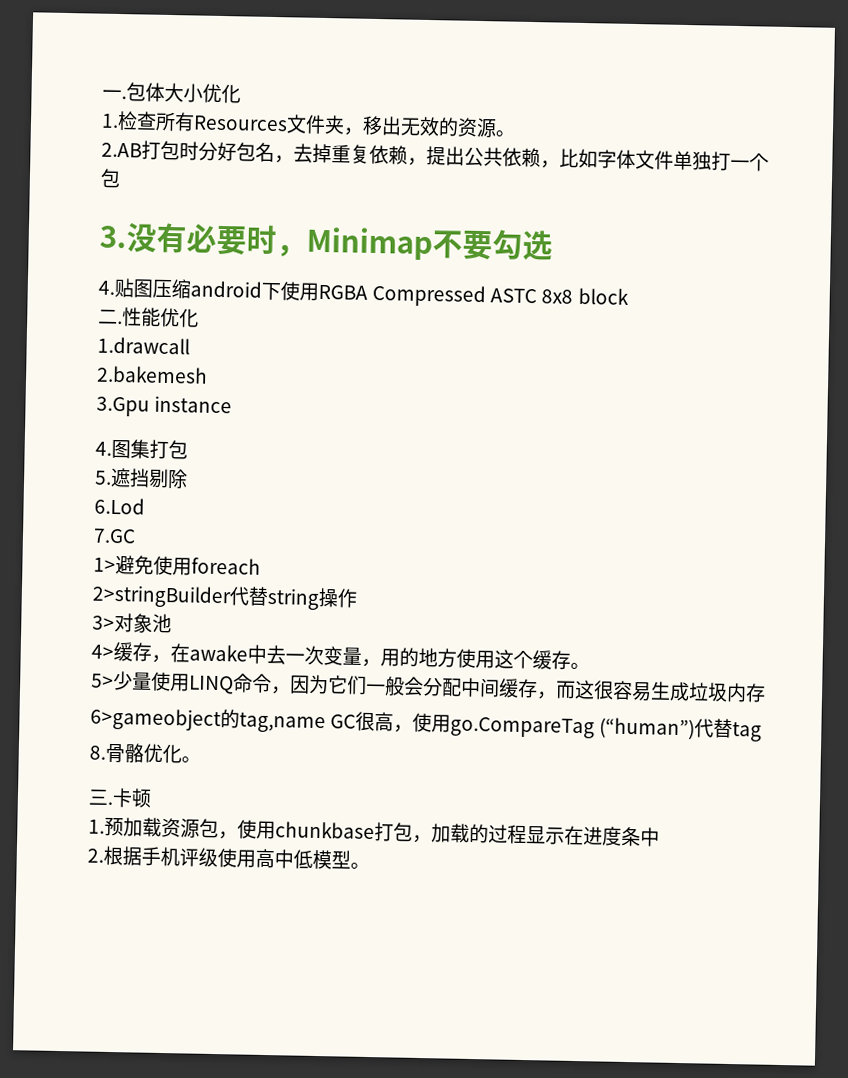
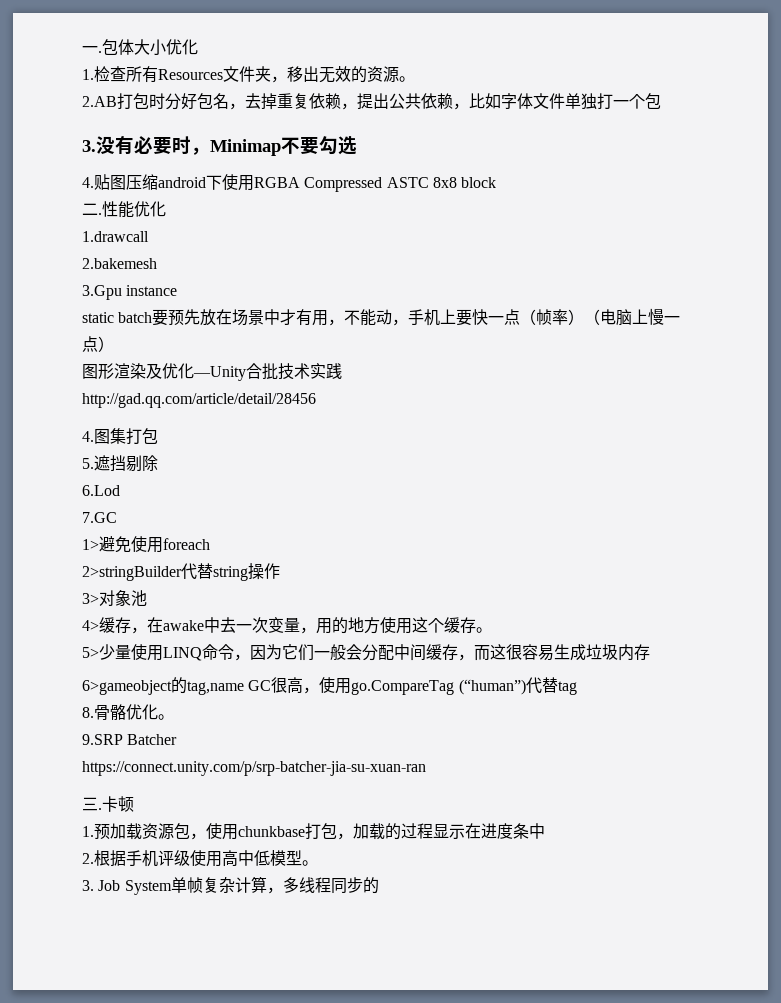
(233, 404) none -> [82,308,681,326] [82,336,114,352] [82,363,342,381] [82,393,316,408] // static batch要预先放在场景中才有用，不能动，手机上要快一点（帧率）（电脑上慢一点） // 图形渲染及优化—Unity合批技术实践 // http://gad.qq.com/article/detail/28456
(201, 759) none -> [82,734,178,745] [82,761,426,776] // 9.SRP Batcher // https://connect.unity.com/p/srp-batcher-jia-su-xuan-ran
(370, 866) none -> [82,876,379,895] // 3. Job System单帧复杂计算，多线程同步的

